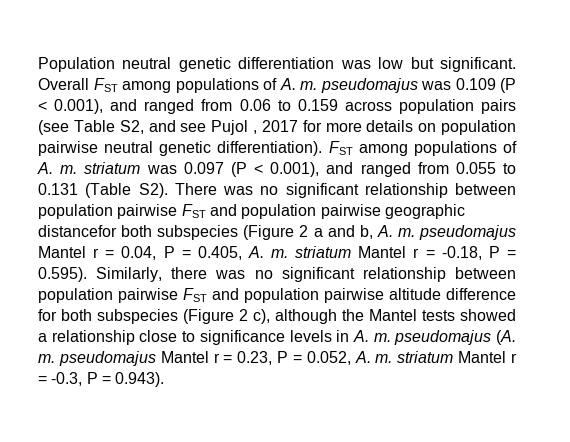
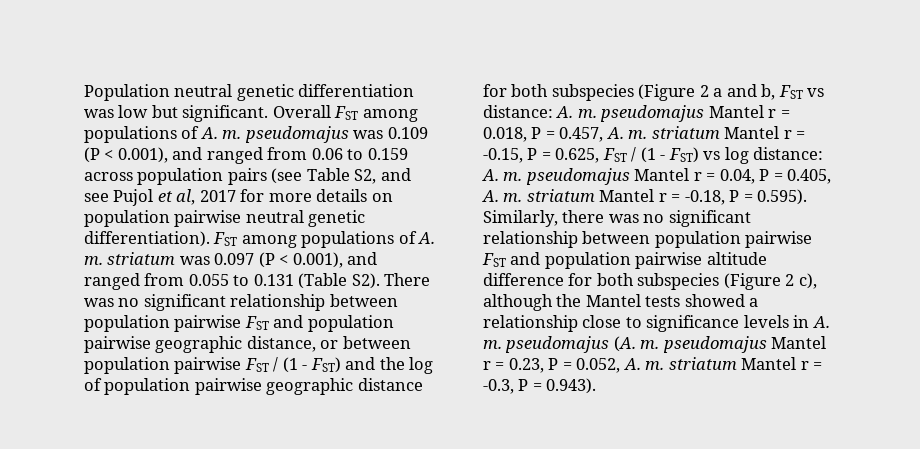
[253,130,258,134] , -> [157,189,196,205] et al,
[38,225,117,237] distancefor -> [246,336,411,352] [84,357,434,374] [84,378,423,395] [483,84,507,97] distance, or between population pairwise FST / (1 - FST) and the log of population pairwise geographic distance for
(373, 232) none -> [778,85,825,99] [483,105,790,122] [483,126,806,142] [483,147,824,164] FST vs distance: A. m. pseudomajus Mantel r = 0.018, P = 0.457, A. m. striatum Mantel r = -0.15, P = 0.625, FST / (1 - FST) vs log distance:

